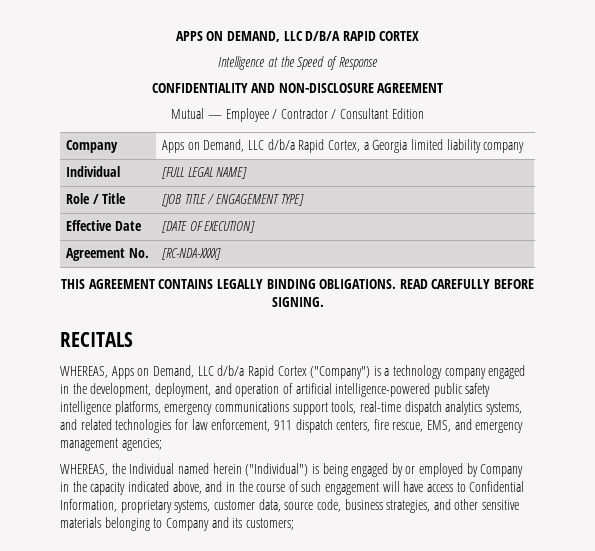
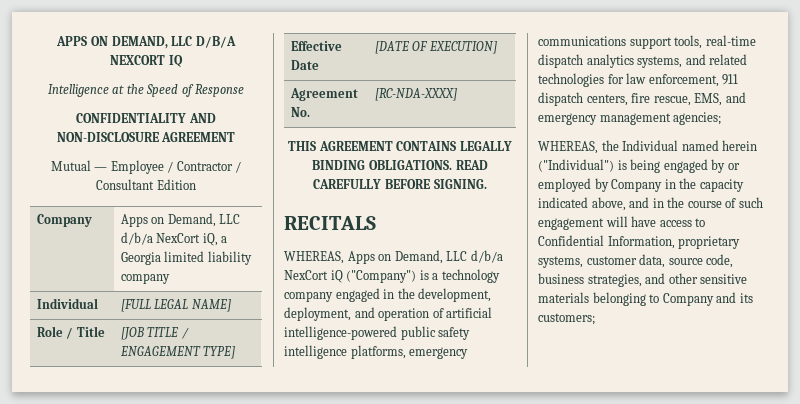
[342,31,420,41] RAPID CORTEX -> [110,55,183,67] NEXCORT IQ
[298,139,361,153] Rapid Cortex, -> [156,233,218,246] NexCort iQ,
[247,365,307,379] Rapid Cortex -> [284,270,343,283] NexCort iQ

